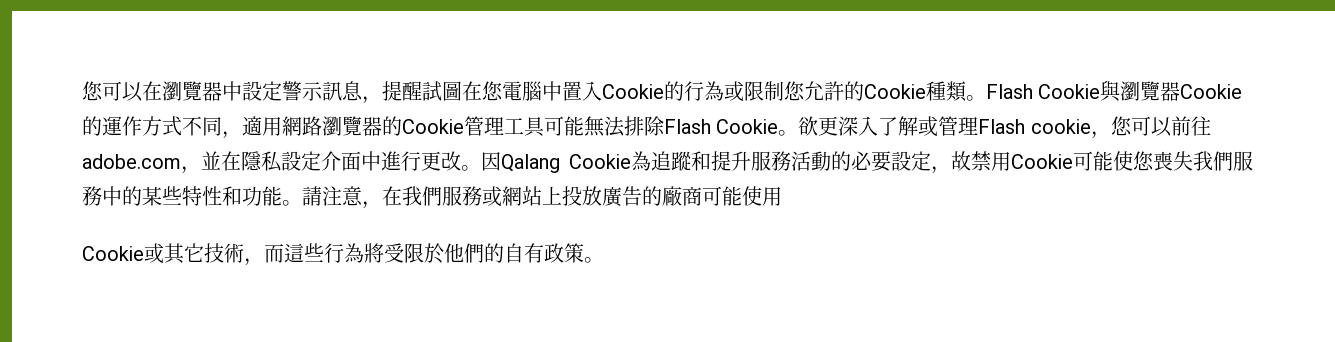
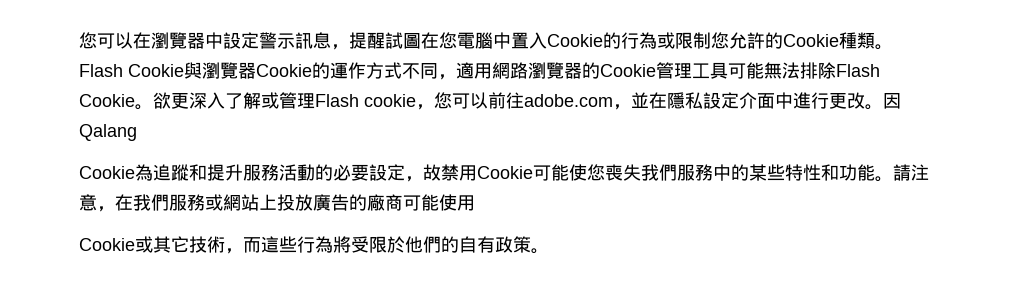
(560, 163) none -> (137, 132) //

